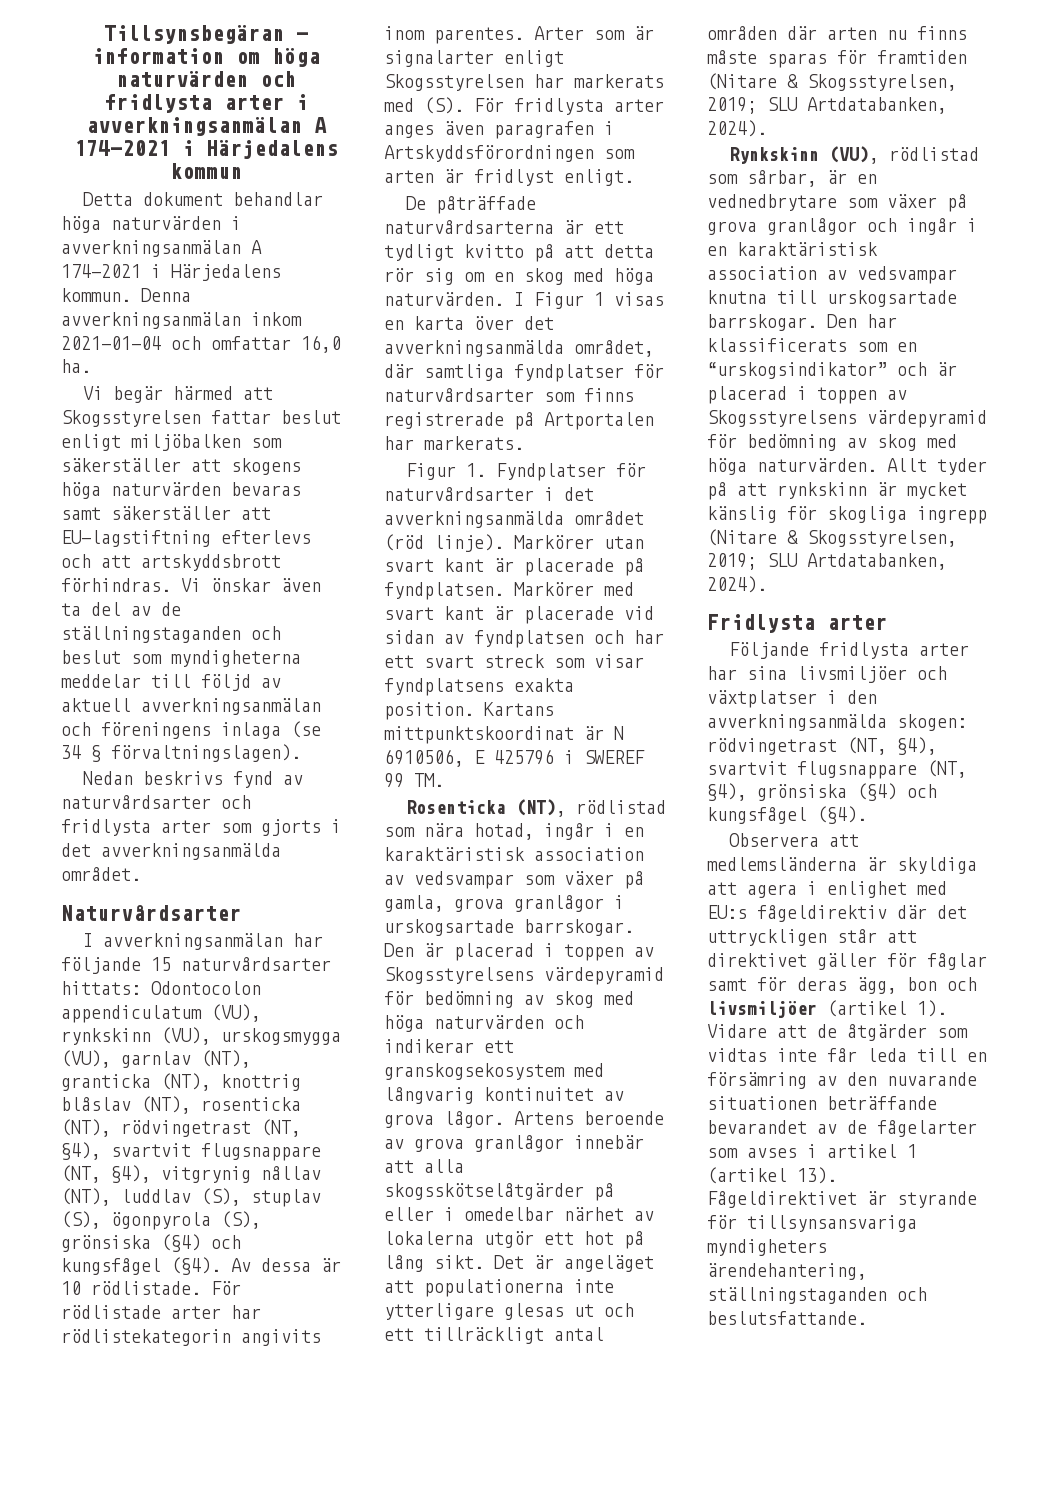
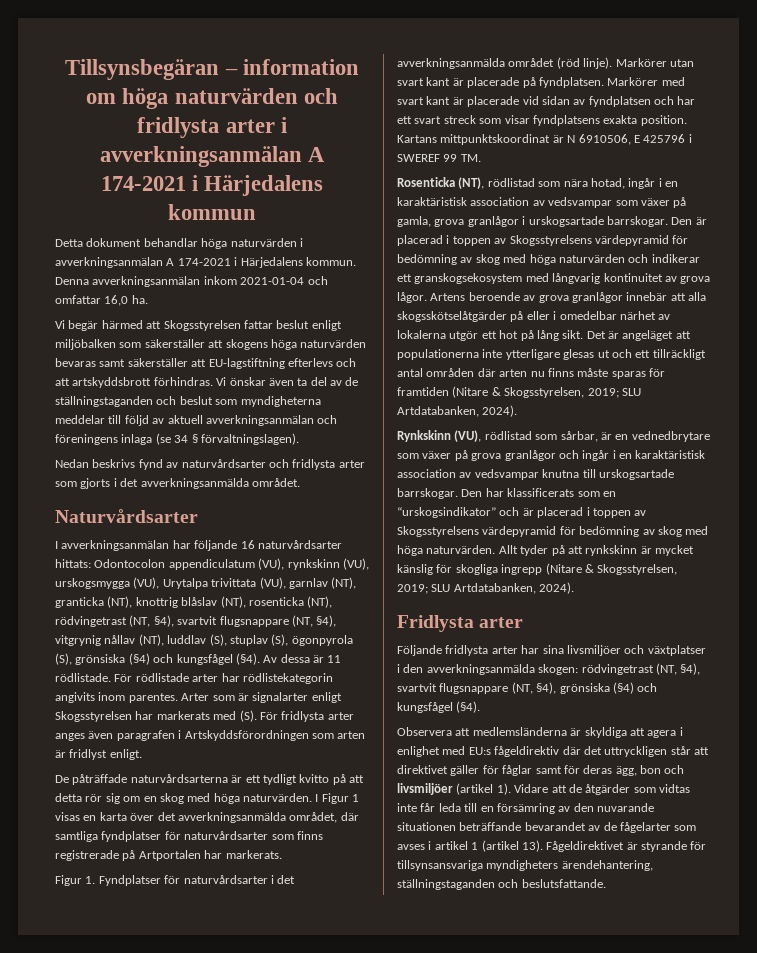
[151,957,171,971] 15 -> [240,540,255,549] 16
(111, 1059) none -> [162,577,286,589] Urytalpa trivittata (VU),
[61,1281,81,1295] 10 -> [327,655,342,663] 11

